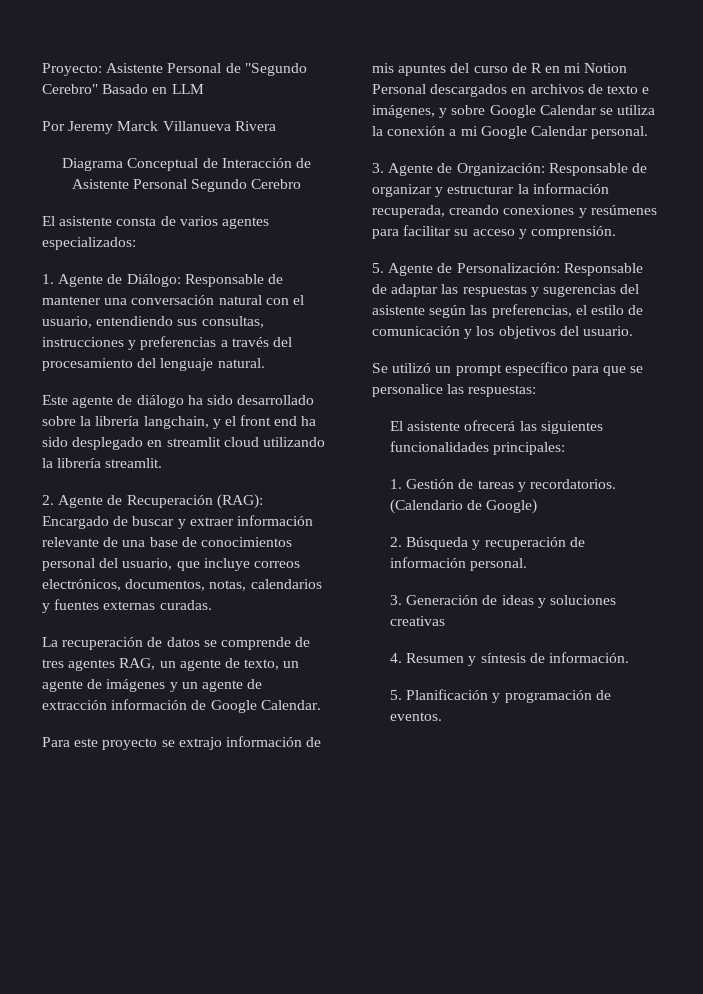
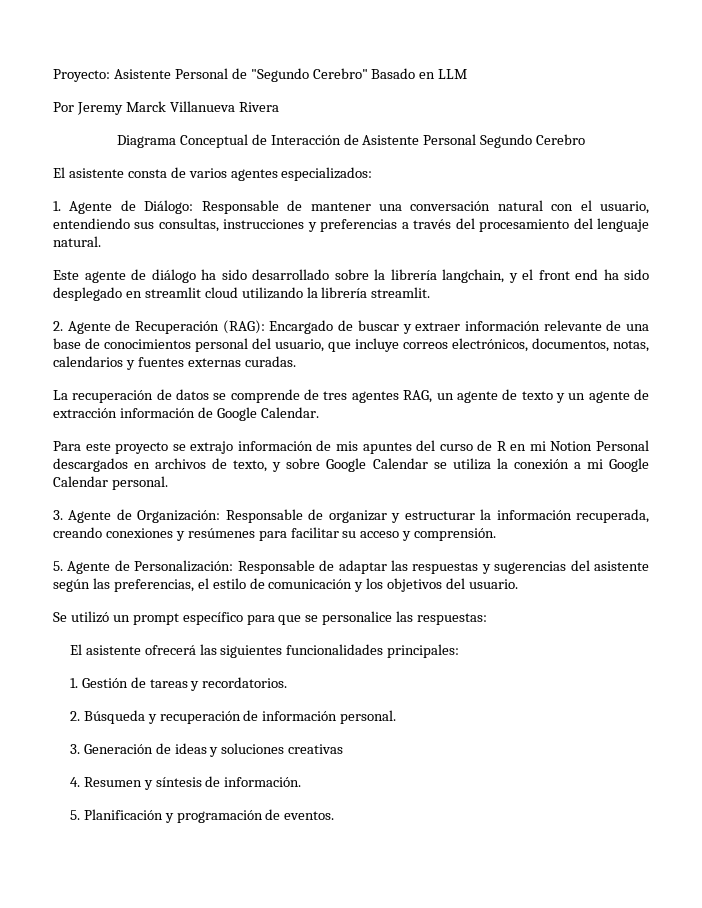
[244,659,300,670] [42,679,166,692] texto, un agente de imágenes -> [521,391,553,400] texto
[606,85,650,94] [372,105,435,118] texto e imágenes, -> [233,460,268,472] texto,
[390,499,538,514] (Calendario de Google) -> (288, 682) none

